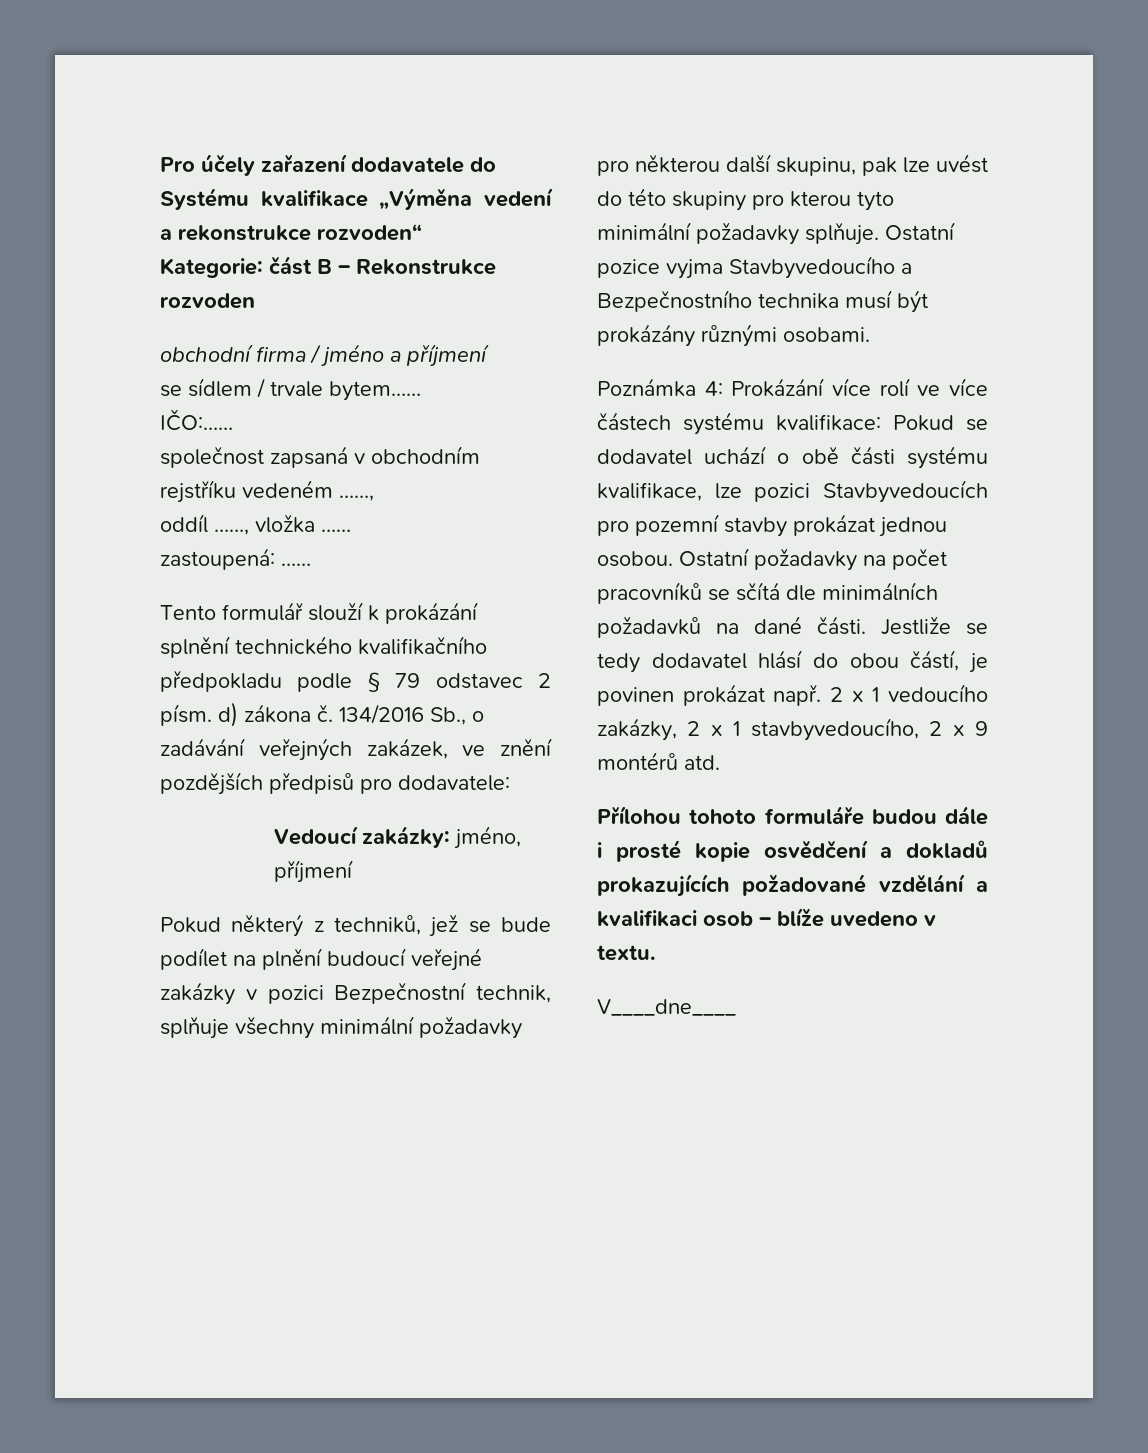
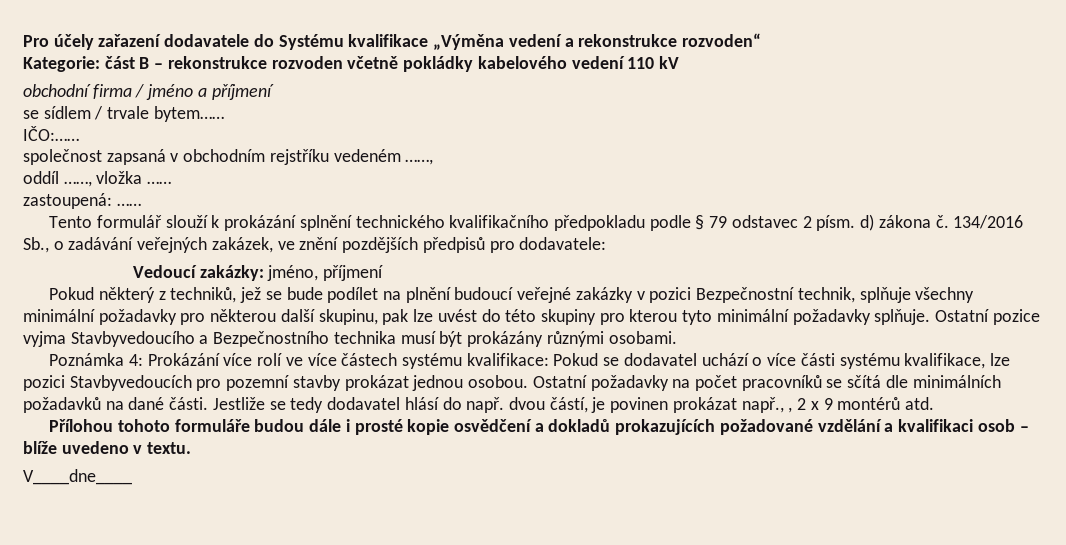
[356,259,496,275] Rekonstrukce -> [167,56,267,69] rekonstrukce
(255, 301) none -> [347,56,679,72] včetně pokládky kabelového vedení 110 kV
[801,446,839,464] obě -> [767,353,797,366] více
[849,653,899,668] obou -> [466,397,545,413] např. dvou
[773,684,988,706] [597,718,919,741] např. 2 x 1 vedoucího zakázky, 2 x 1 stavbyvedoucího, -> [741,397,793,413] např., ,

